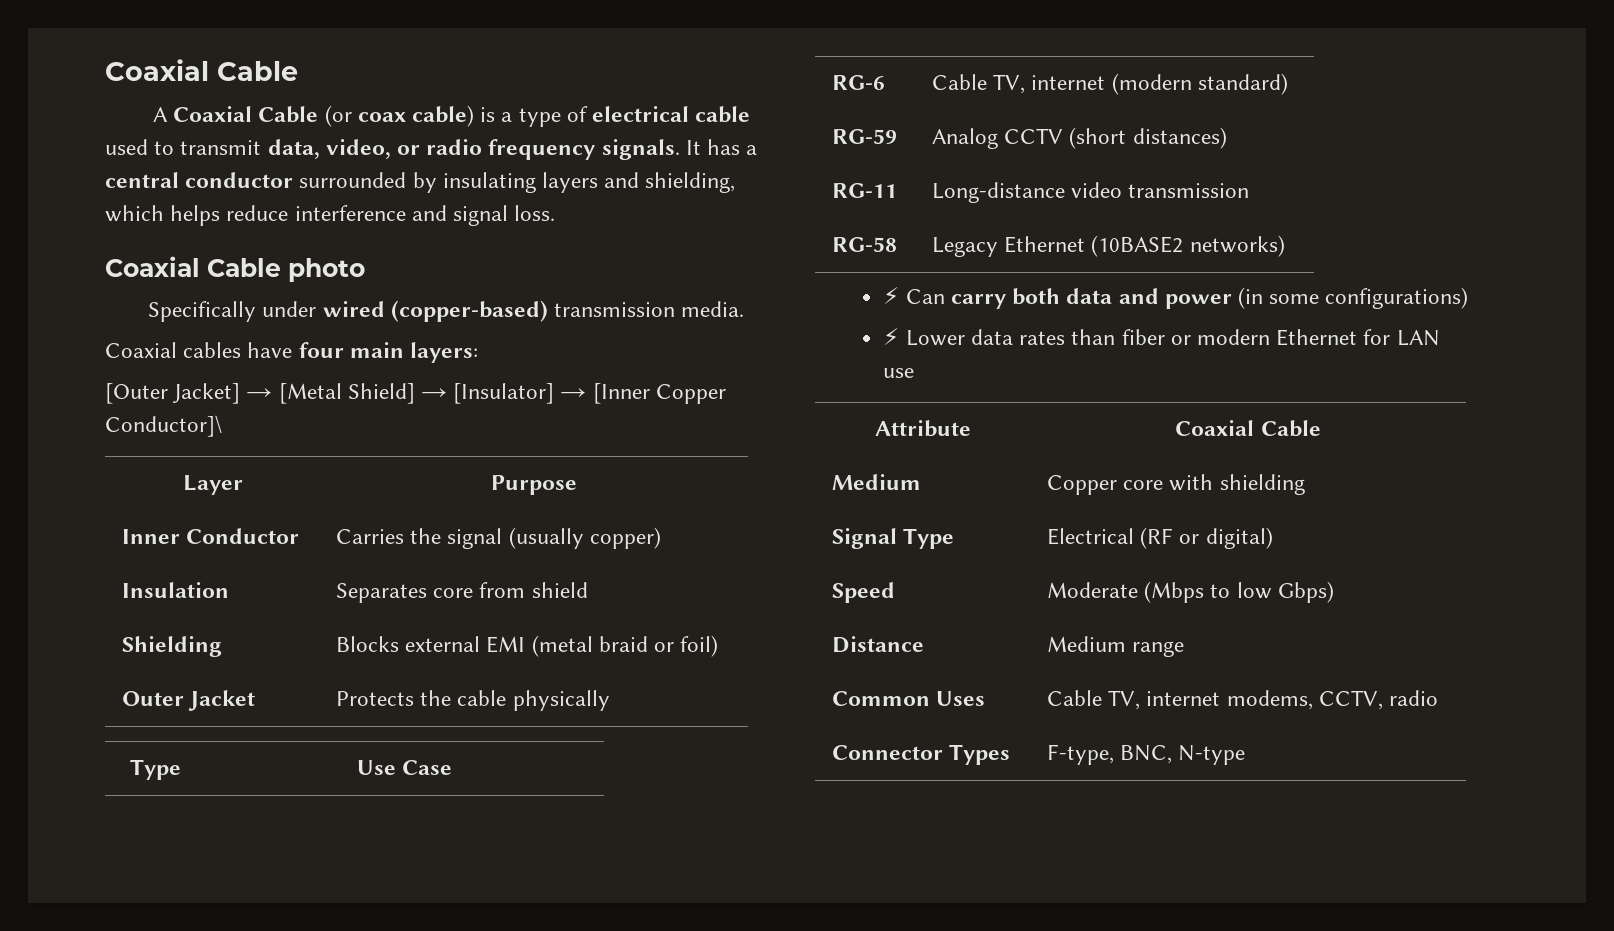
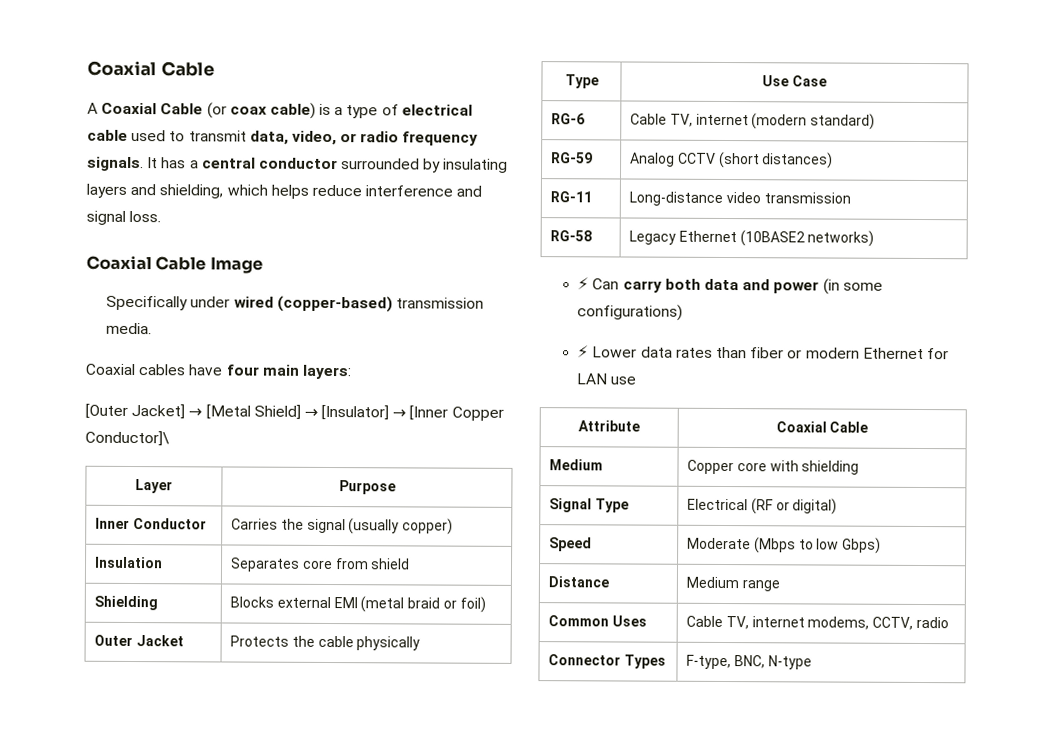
[288,258,365,282] photo -> [209,256,263,274] Image

